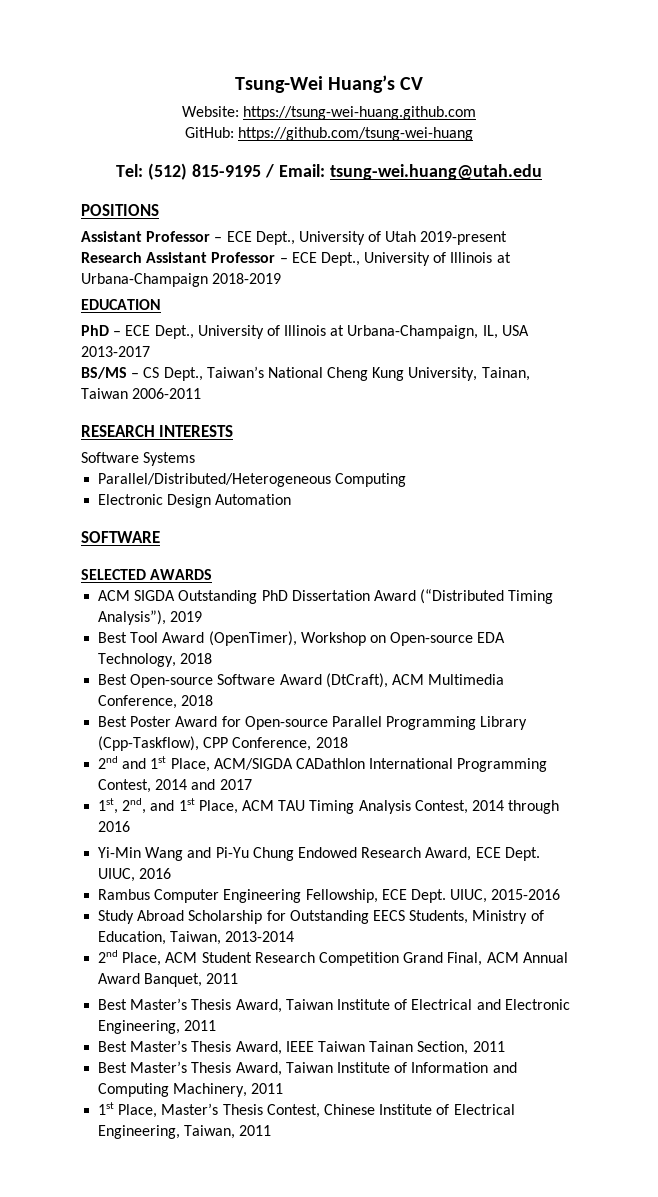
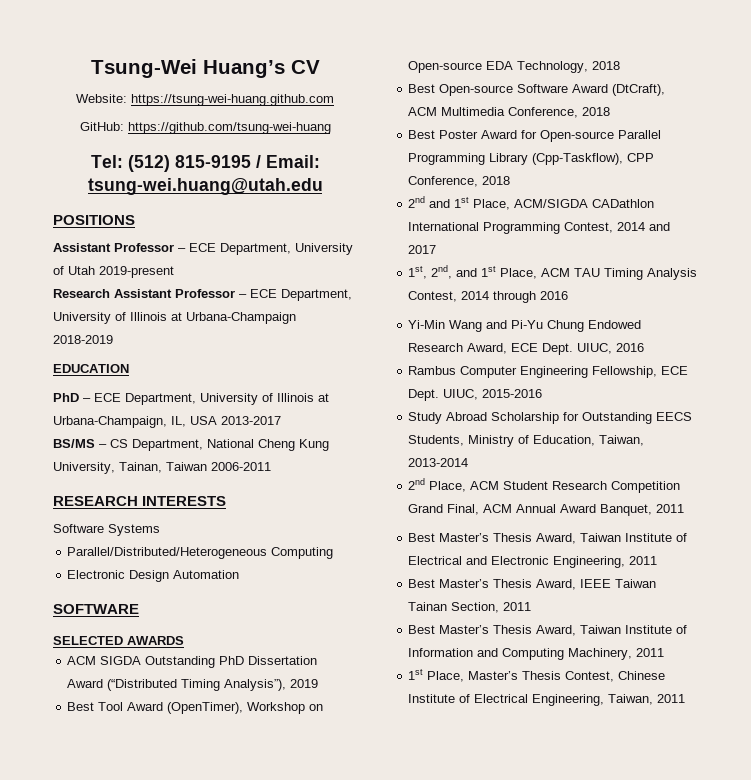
[255,231,295,245] Dept., -> [220,243,291,255] Department,
[320,252,360,266] Dept., -> [281,289,352,301] Department,
[154,325,194,339] Dept., -> [125,393,196,405] Department,
[163,366,264,381] Dept., Taiwan’s -> [132,439,203,451] Department,

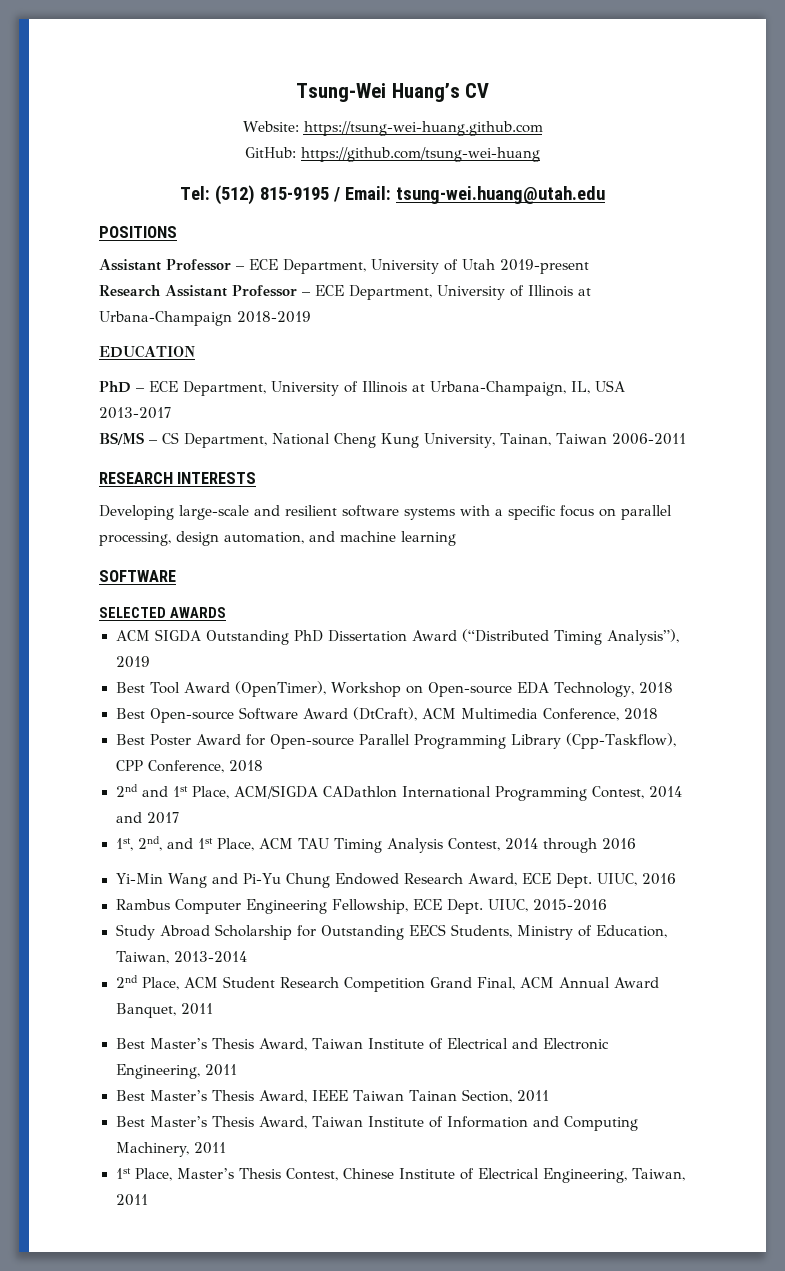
[53,524,160,536] [67,547,334,559] [67,570,240,582] Software Systems // Parallel/Distributed/Heterogeneous Computing // Electronic Design Automation -> [99,505,672,520] [99,531,456,546] Developing large-scale and resilient software systems with a specific focus on parallel processing, design automation, and machine learning

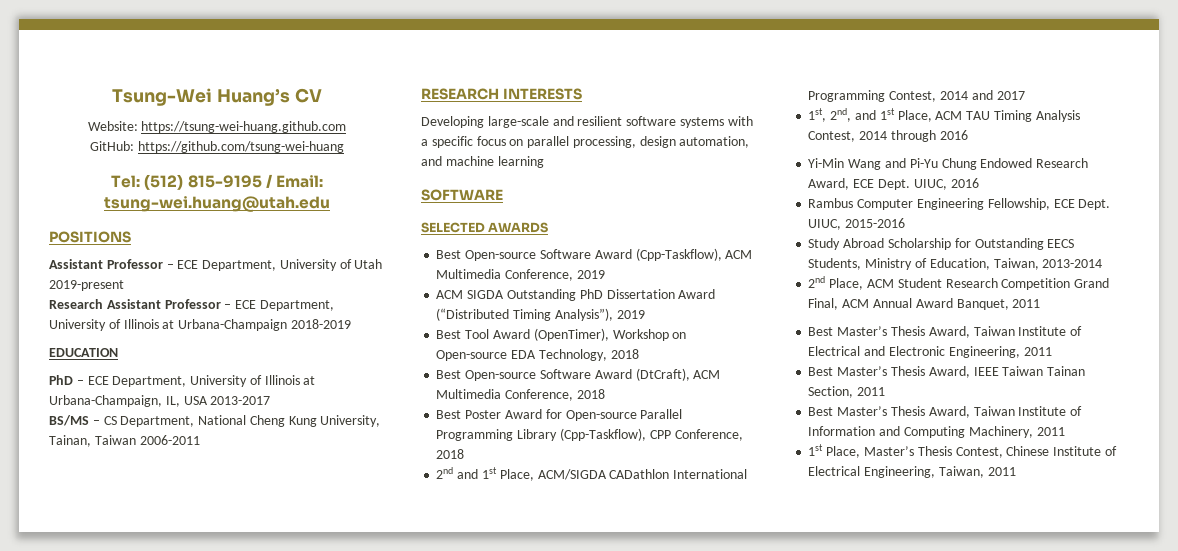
(226, 612) none -> [436,248,753,261] [436,269,605,281] // Best Open-source Software Award (Cpp-Taskflow), ACM Multimedia Conference, 2019

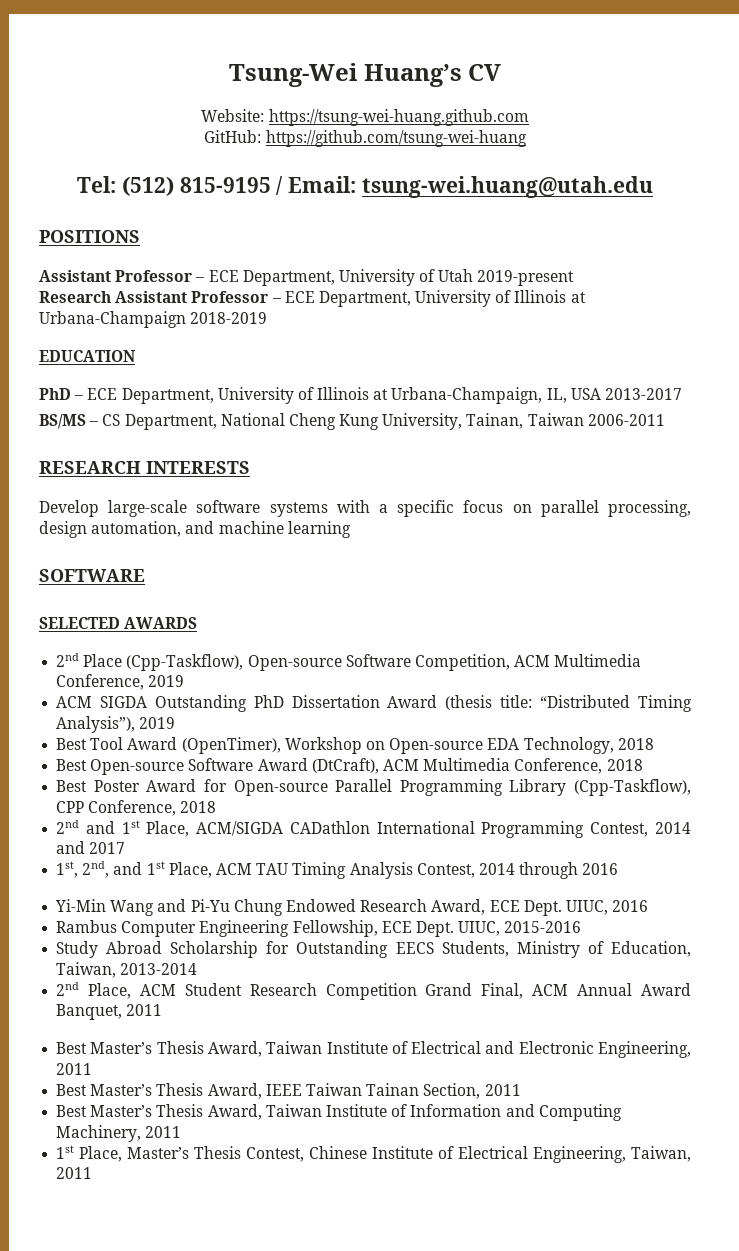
[421,116,623,128] Developing large-scale and resilient -> [39,500,188,517] Develop large-scale
[436,248,722,261] Best Open-source Software Award (Cpp-Taskflow), -> [56,653,510,671] 2nd Place (Cpp-Taskflow), Open-source Software Competition,
[436,308,510,321] (“Distributed -> [445,695,631,710] (thesis title: “Distributed

